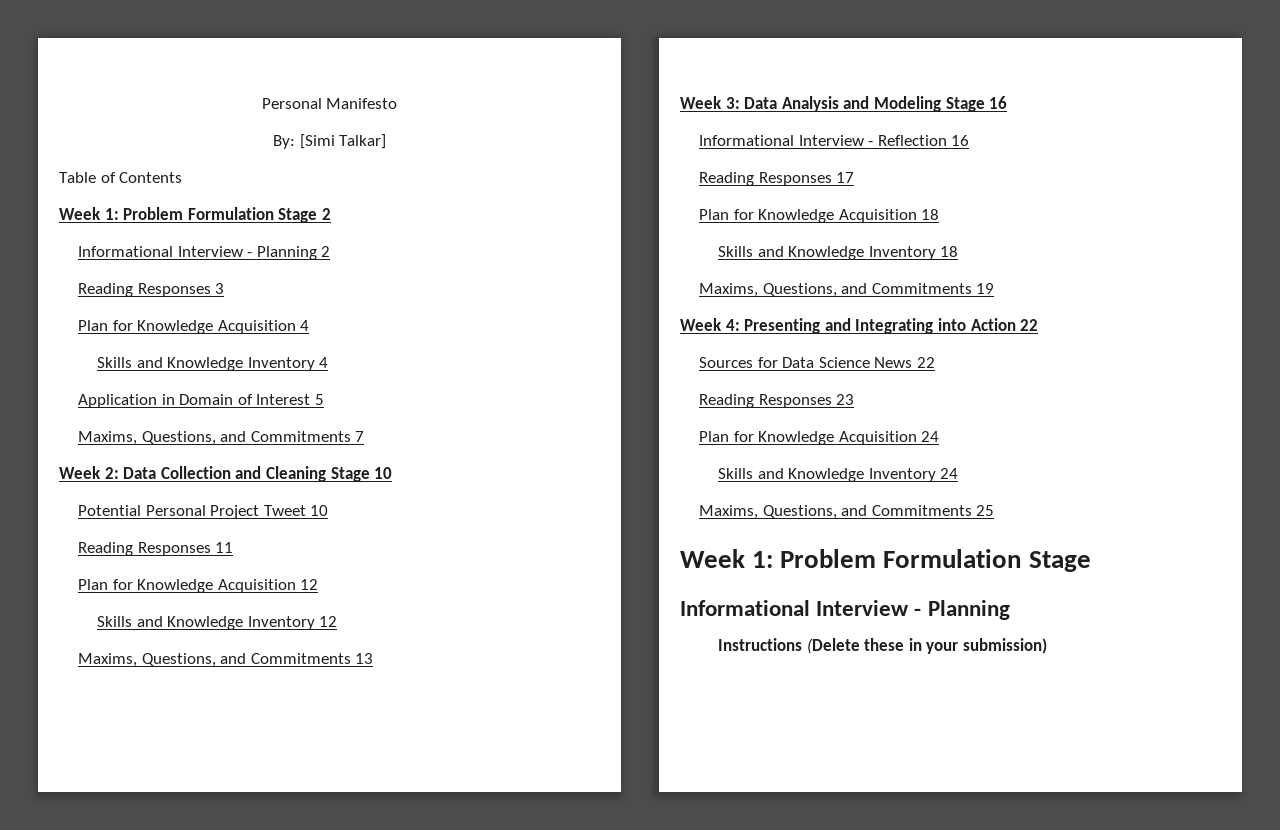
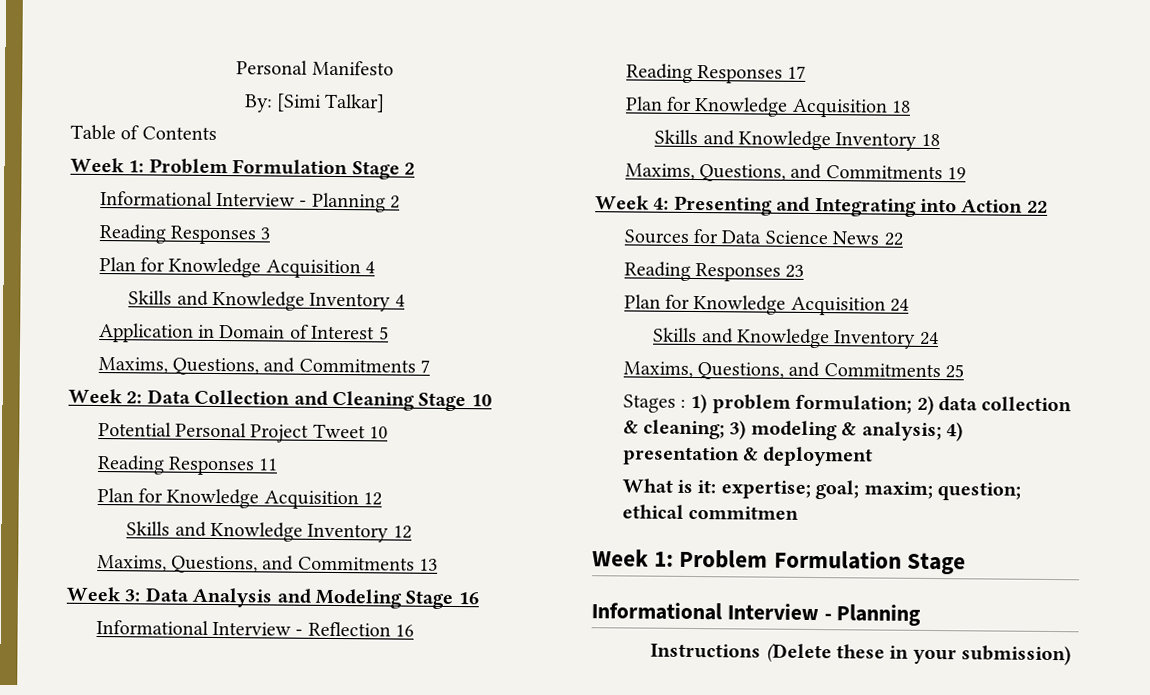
(995, 510) none -> [622,393,1073,416] [622,419,963,442] [622,446,874,467] [621,478,1021,501] [621,504,799,520] // Stages : 1) problem formulation; 2) data collection & cleaning; 3) modeling & analysis; 4) presentation & deployment // What is it: expertise; goal; maxim; question; ethical commitmen

